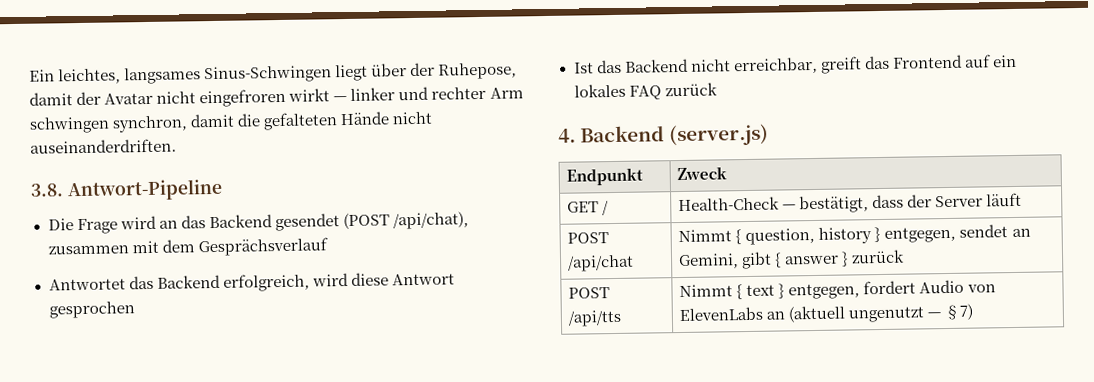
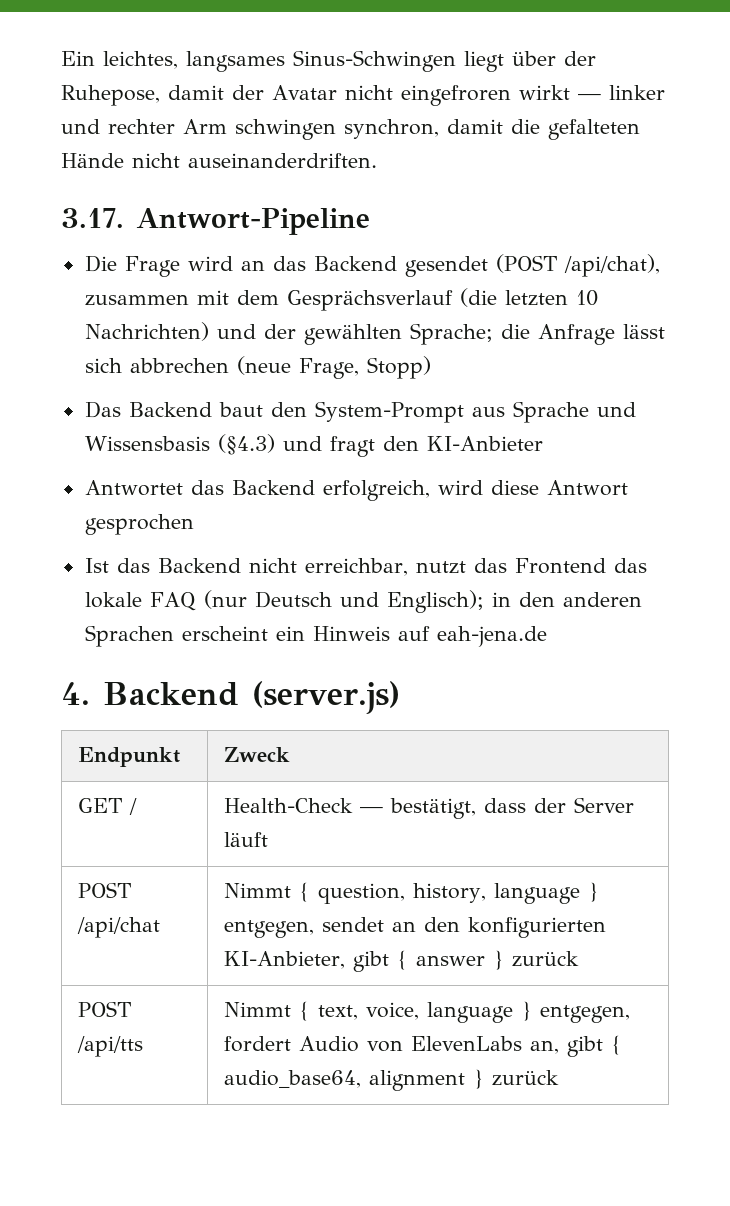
[30,183,64,197] 3.8. -> [61,208,124,228] 3.17.
(328, 247) none -> [459,288,598,307] [84,322,665,345] [84,356,431,379] [84,401,636,423] [84,434,543,457] (die letzten 10 Nachrichten) und der gewählten Sprache; die Anfrage lässt sich abbrechen (neue Frage, Stopp) // Das Backend baut den System-Prompt aus Sprache und Wissensbasis (§4.3) und fragt den KI-Anbieter
[820,56,862,74] greift -> [415,561,466,574] nutzt
[964,54,1017,68] [573,82,718,100] auf ein lokales FAQ zurück -> [613,558,647,573] [84,590,642,613] [84,625,547,647] das lokale FAQ (nur Deutsch und Englisch); in den anderen Sprachen erscheint ein Hinweis auf eah-jena.de
[818,227,873,244] history -> [412,883,580,904] history, language
[678,253,740,270] Gemini, -> [423,917,606,938] [223,951,345,969] den konfigurierten KI-Anbieter,
[746,284,776,297] text -> [317,1002,513,1023] text, voice, language
[766,303,974,323] an (aktuell ungenutzt — §7) -> [529,1035,622,1057] [223,1069,559,1091] an, gibt { audio_base64, alignment } zurück

